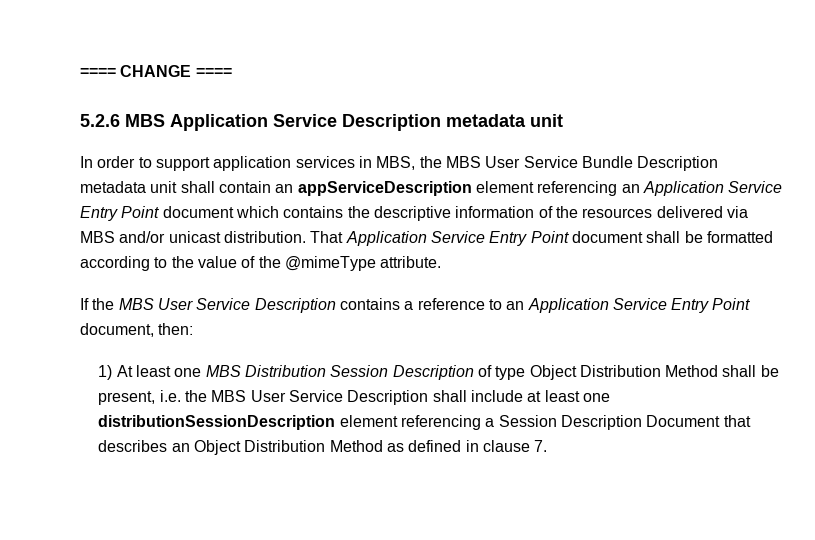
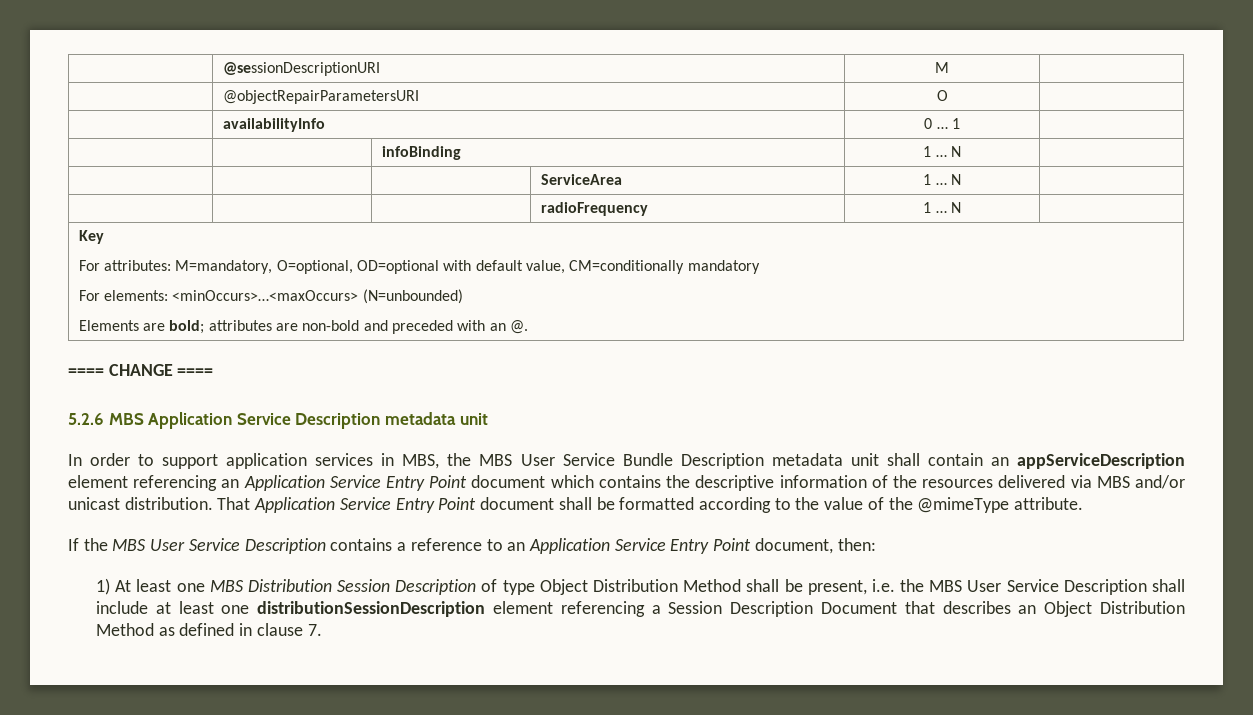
(80, 72) none -> [222,62,380,76] [935,62,949,73] [222,90,419,104] [936,90,948,101] [222,118,325,132] [924,118,960,129] [381,146,461,160] [923,146,961,157] [540,174,622,185] [923,174,961,185] [540,202,648,216] [923,202,961,213] [78,230,104,244] [78,260,760,274] [78,289,463,304] [78,320,528,334] | @sessionDescriptionURI | M | // | @objectRepairParametersURI | O | // | availabilityInfo | 0 … 1 | // | | infoBinding | 1 … N | // | | | ServiceArea | 1 … N | // | | | radioFrequency | 1 … N | // Key // For attributes: M=mandatory, O=optional, OD=optional with default value, CM=conditionally mandatory // For elements: <minOccurs>…<maxOccurs> (N=unbounded) // Elements are bold; attributes are non-bold and preceded with an @. //

